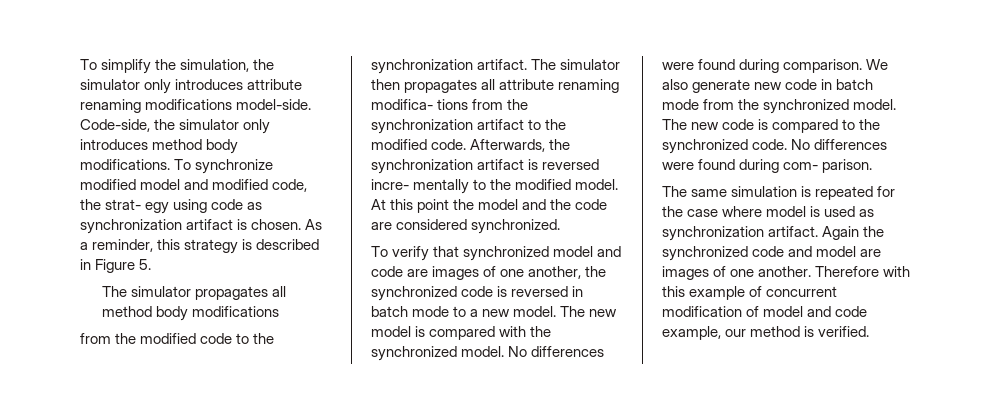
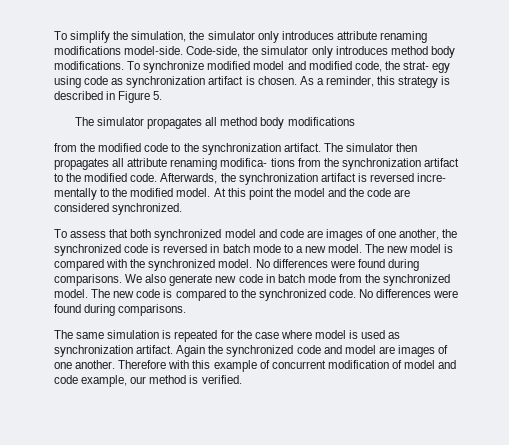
[392,246,460,261] verify that -> [70,229,152,238] assess that both
[783,59,863,73] comparison. -> [54,274,122,286] comparisons.
[783,159,873,173] com- parison. -> [118,304,187,316] comparisons.

